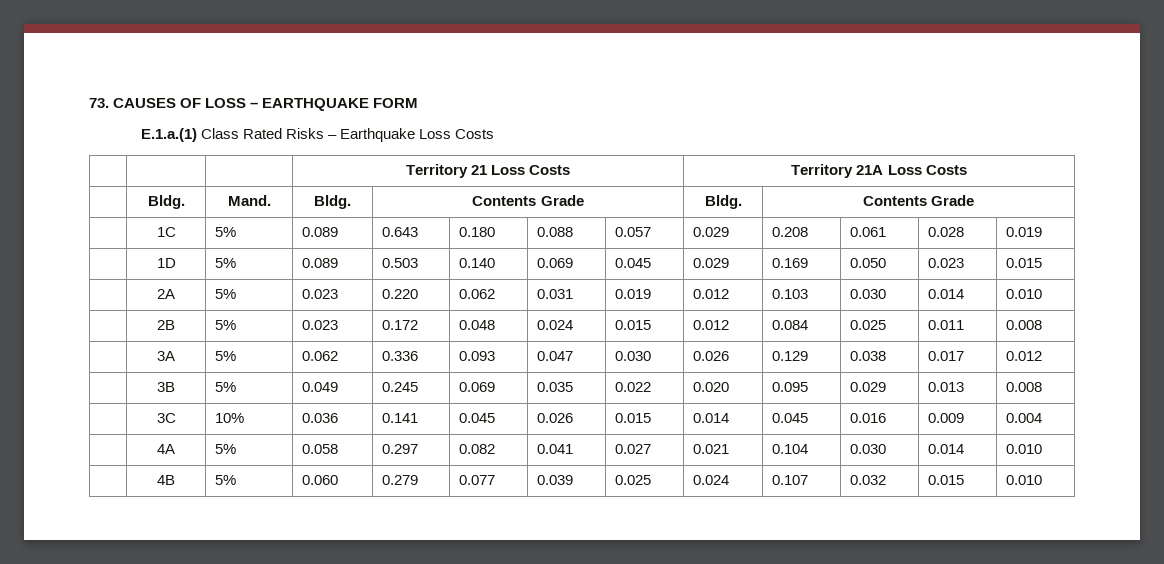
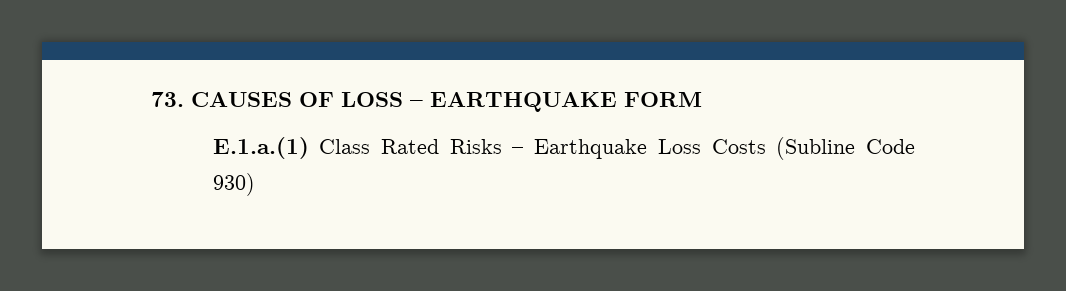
[405,164,571,178] [791,164,967,178] [147,195,185,209] [227,195,271,206] [314,195,351,209] [472,195,584,206] [704,195,742,209] [862,195,975,206] [156,227,176,237] [214,227,236,237] [301,227,338,237] [381,227,418,237] [458,227,495,237] [536,227,573,237] [614,227,651,237] [692,227,729,237] [771,227,808,237] [849,227,886,237] [927,227,964,237] [1005,227,1042,237] [156,258,176,268] [214,258,236,268] [301,258,338,268] [381,258,418,268] [458,258,495,268] [536,258,573,268] [614,258,651,268] [692,258,729,268] [771,258,808,268] [849,258,886,268] [927,258,964,268] [1005,258,1042,268] [157,289,175,299] [214,289,236,299] [301,289,338,299] [381,289,418,299] [458,289,495,299] [536,289,573,299] [614,289,651,299] [692,289,729,299] [771,289,808,299] [849,289,886,299] [927,289,964,299] [1005,289,1042,299] [157,320,175,330] [214,320,236,330] [301,320,338,330] [381,320,418,330] [458,320,495,330] [536,320,573,330] [614,320,651,330] [692,320,729,330] [771,320,808,330] [849,320,886,330] [927,320,964,330] [1005,320,1042,330] [157,351,175,361] [214,351,236,361] [301,351,338,361] [381,351,418,361] [458,351,495,361] [536,351,573,361] [614,351,651,361] [692,351,729,361] [771,351,808,361] [849,351,886,361] [927,351,964,361] [1005,351,1042,361] [157,382,175,392] [214,382,236,392] [301,382,338,392] [381,382,418,392] [458,382,495,392] [536,382,573,392] [614,382,651,392] [692,382,729,392] [771,382,808,392] [849,382,886,392] [927,382,964,392] [1005,382,1042,392] [156,413,176,423] [214,413,244,423] [301,413,338,423] [381,413,418,423] [458,413,495,423] [536,413,573,423] [614,413,651,423] [692,413,729,423] [771,413,808,423] [849,413,886,423] [927,413,964,423] [1005,413,1042,423] [157,444,175,454] [214,444,236,454] [301,444,338,454] [381,444,418,454] [458,444,495,454] [536,444,573,454] [614,444,651,454] [692,444,729,454] [771,444,808,454] [849,444,886,454] [927,444,964,454] [1005,444,1042,454] [157,475,175,485] [214,475,236,485] [301,475,338,485] [381,475,418,485] [458,475,495,485] [536,475,573,485] [614,475,651,485] [692,475,729,485] [771,475,808,485] [849,475,886,485] [927,475,964,485] [1005,475,1042,485] // | | | Territory 21 Loss Costs | Territory 21A Loss Costs // | Bldg. | Mand. | Bldg. | Contents Grade | Bldg. | Contents Grade // | 1C | 5% | 0.089 | 0.643 | 0.180 | 0.088 | 0.057 | 0.029 | 0.208 | 0.061 | 0.028 | 0.019 // | 1D | 5% | 0.089 | 0.503 | 0.140 | 0.069 | 0.045 | 0.029 | 0.169 | 0.050 | 0.023 | 0.015 // | 2A | 5% | 0.023 | 0.220 | 0.062 | 0.031 | 0.019 | 0.012 | 0.103 | 0.030 | 0.014 | 0.010 // | 2B | 5% | 0.023 | 0.172 | 0.048 | 0.024 | 0.015 | 0.012 | 0.084 | 0.025 | 0.011 | 0.008 // | 3A | 5% | 0.062 | 0.336 | 0.093 | 0.047 | 0.030 | 0.026 | 0.129 | 0.038 | 0.017 | 0.012 // | 3B | 5% | 0.049 | 0.245 | 0.069 | 0.035 | 0.022 | 0.020 | 0.095 | 0.029 | 0.013 | 0.008 // | 3C | 10% | 0.036 | 0.141 | 0.045 | 0.026 | 0.015 | 0.014 | 0.045 | 0.016 | 0.009 | 0.004 // | 4A | 5% | 0.058 | 0.297 | 0.082 | 0.041 | 0.027 | 0.021 | 0.104 | 0.030 | 0.014 | 0.010 // | 4B | 5% | 0.060 | 0.279 | 0.077 | 0.039 | 0.025 | 0.024 | 0.107 | 0.032 | 0.015 | 0.010 -> [776,137,915,160] [212,173,255,196] (Subline Code 930)

